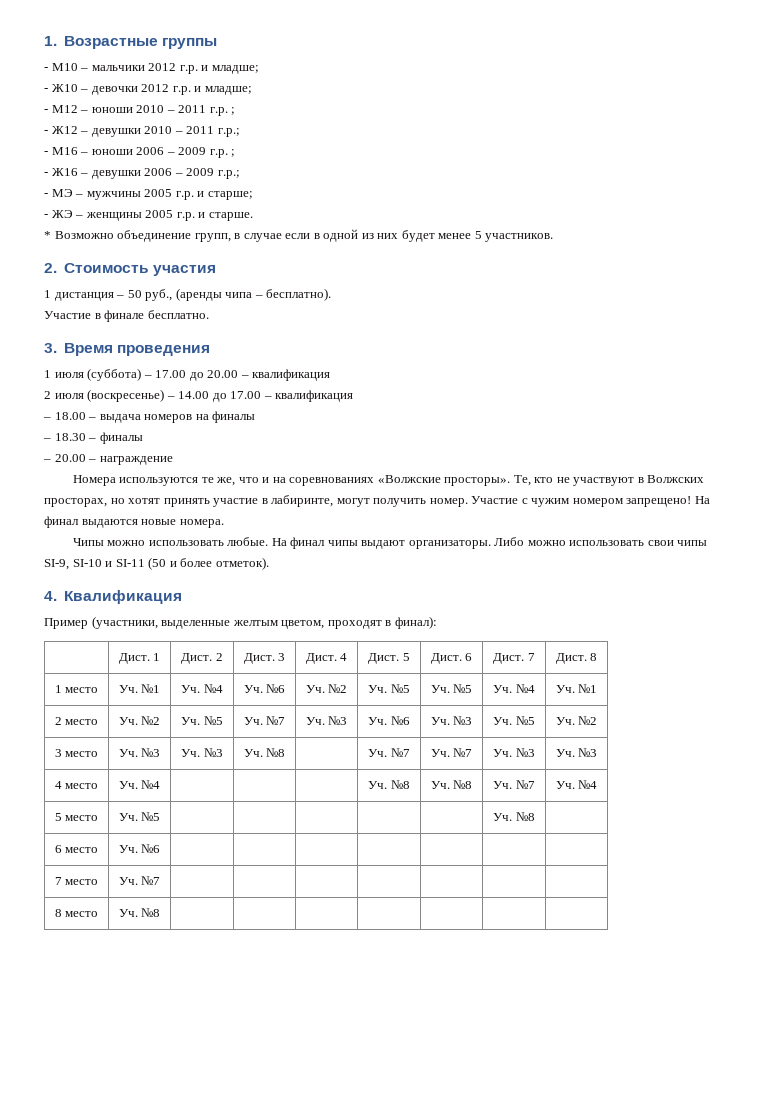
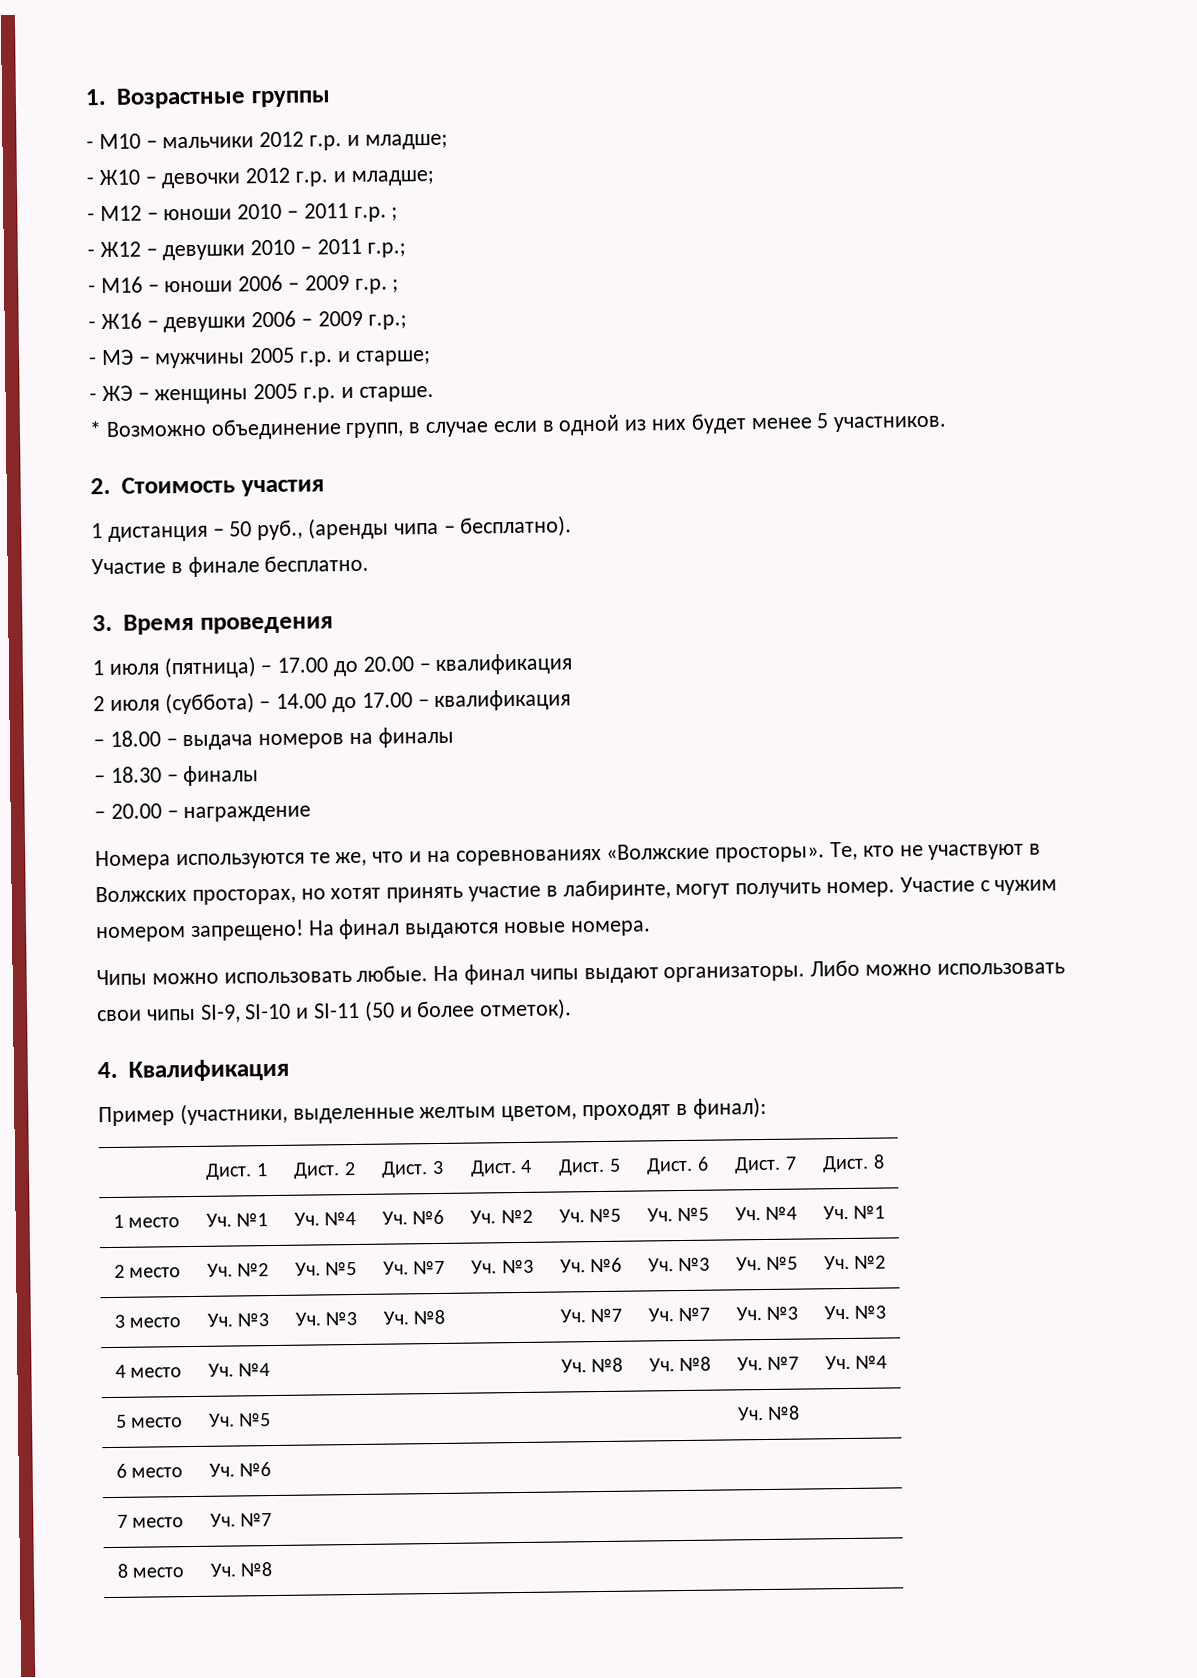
[87,368,142,381] (суббота) -> [163,656,256,679] (пятница)
[87,389,165,402] (воскресенье) -> [164,692,255,715] (суббота)

